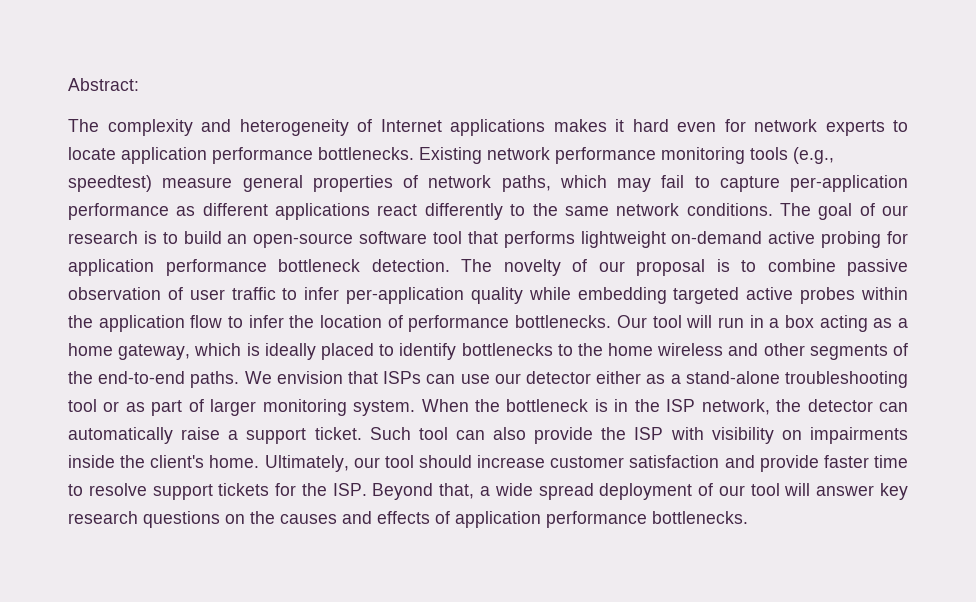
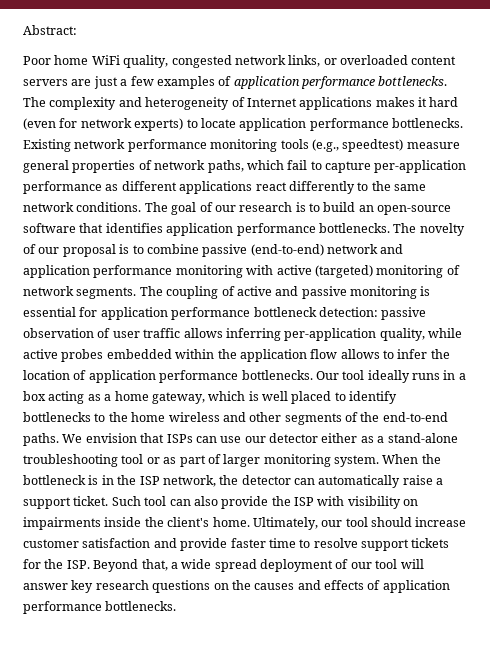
(139, 84) none -> [23,55,457,68] [23,76,448,89] Poor home WiFi quality, congested network links, or overloaded content servers are just a few examples of application performance bottlenecks.
[677,122,716,132] even -> [23,118,56,130] (even
[825,120,885,136] experts -> [134,118,184,131] experts)
[617,178,651,192] may -> (284, 165) none
[433,231,909,248] [68,259,450,276] tool that performs lightweight on-demand active probing for application performance bottleneck detection. -> [79,223,390,236] that identifies application performance bottlenecks.
[68,287,740,304] observation of user traffic to infer per-application quality while embedding targeted -> [250,244,404,256] [23,265,460,278] [23,286,431,299] [23,307,427,320] [23,328,462,341] (end-to-end) network and application performance monitoring with active (targeted) monitoring of network segments. The coupling of active and passive monitoring is essential for application performance bottleneck detection: passive observation of user traffic allows inferring per-application quality, while
(856, 295) none -> [106,349,172,359] embedded
(223, 321) none -> [340,349,380,359] allows
(403, 321) none -> [88,370,156,383] application
[686,315,744,328] will run -> [367,370,440,383] ideally runs
[264,343,316,360] ideally -> [262,391,288,401] well

